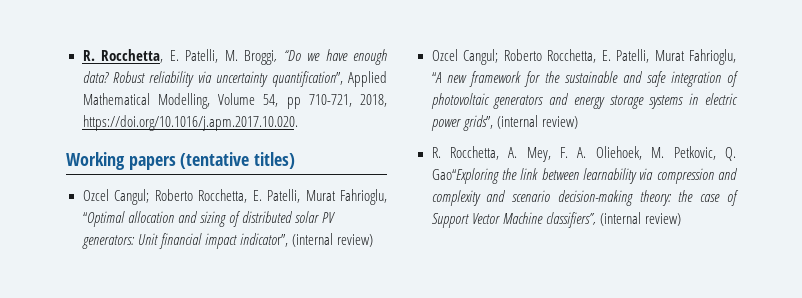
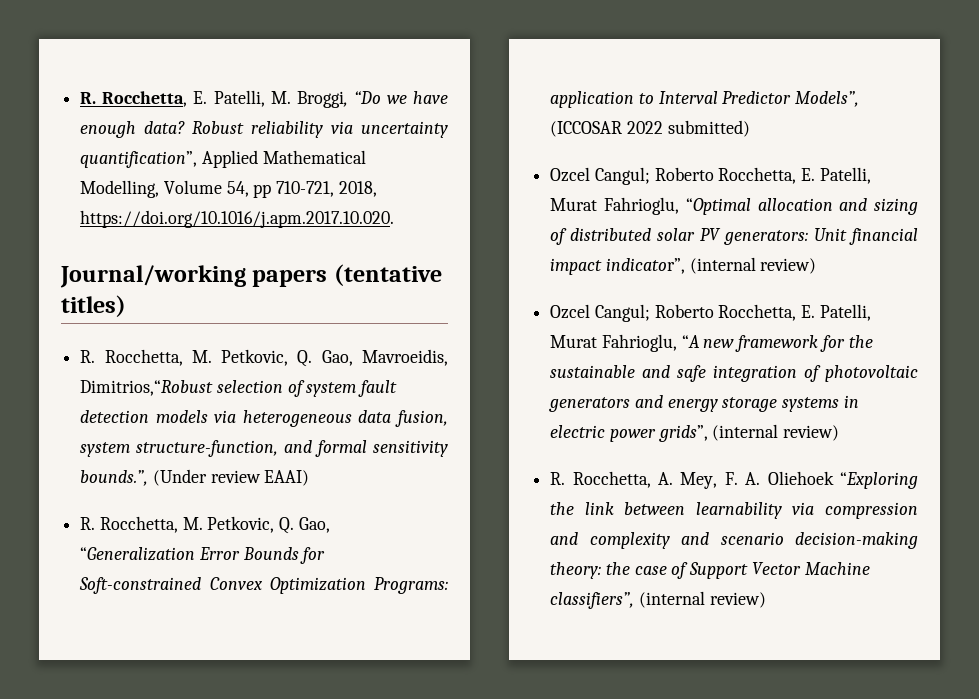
[66,152,125,170] Working -> [60,265,246,288] Journal/working
(296, 160) none -> [80,349,449,367] [80,380,398,397] [80,410,449,427] [80,440,448,457] [80,469,310,486] [80,516,330,534] [80,547,326,564] [79,577,448,594] [550,91,860,108] [550,120,750,137] // R. Rocchetta, M. Petkovic, Q. Gao, Mavroeidis, Dimitrios,“Robust selection of system fault detection models via heterogeneous data fusion, system structure-function, and formal sensitivity bounds.”, (Under review EAAI) // R. Rocchetta, M. Petkovic, Q. Gao, “Generalization Error Bounds for Soft-constrained Convex Optimization Programs: application to Interval Predictor Models”, (ICCOSAR 2022 submitted)
[595,146,736,161] [431,168,500,184] Oliehoek, M. Petkovic, Q. Gao“Exploring -> [767,471,918,489] Oliehoek “Exploring

